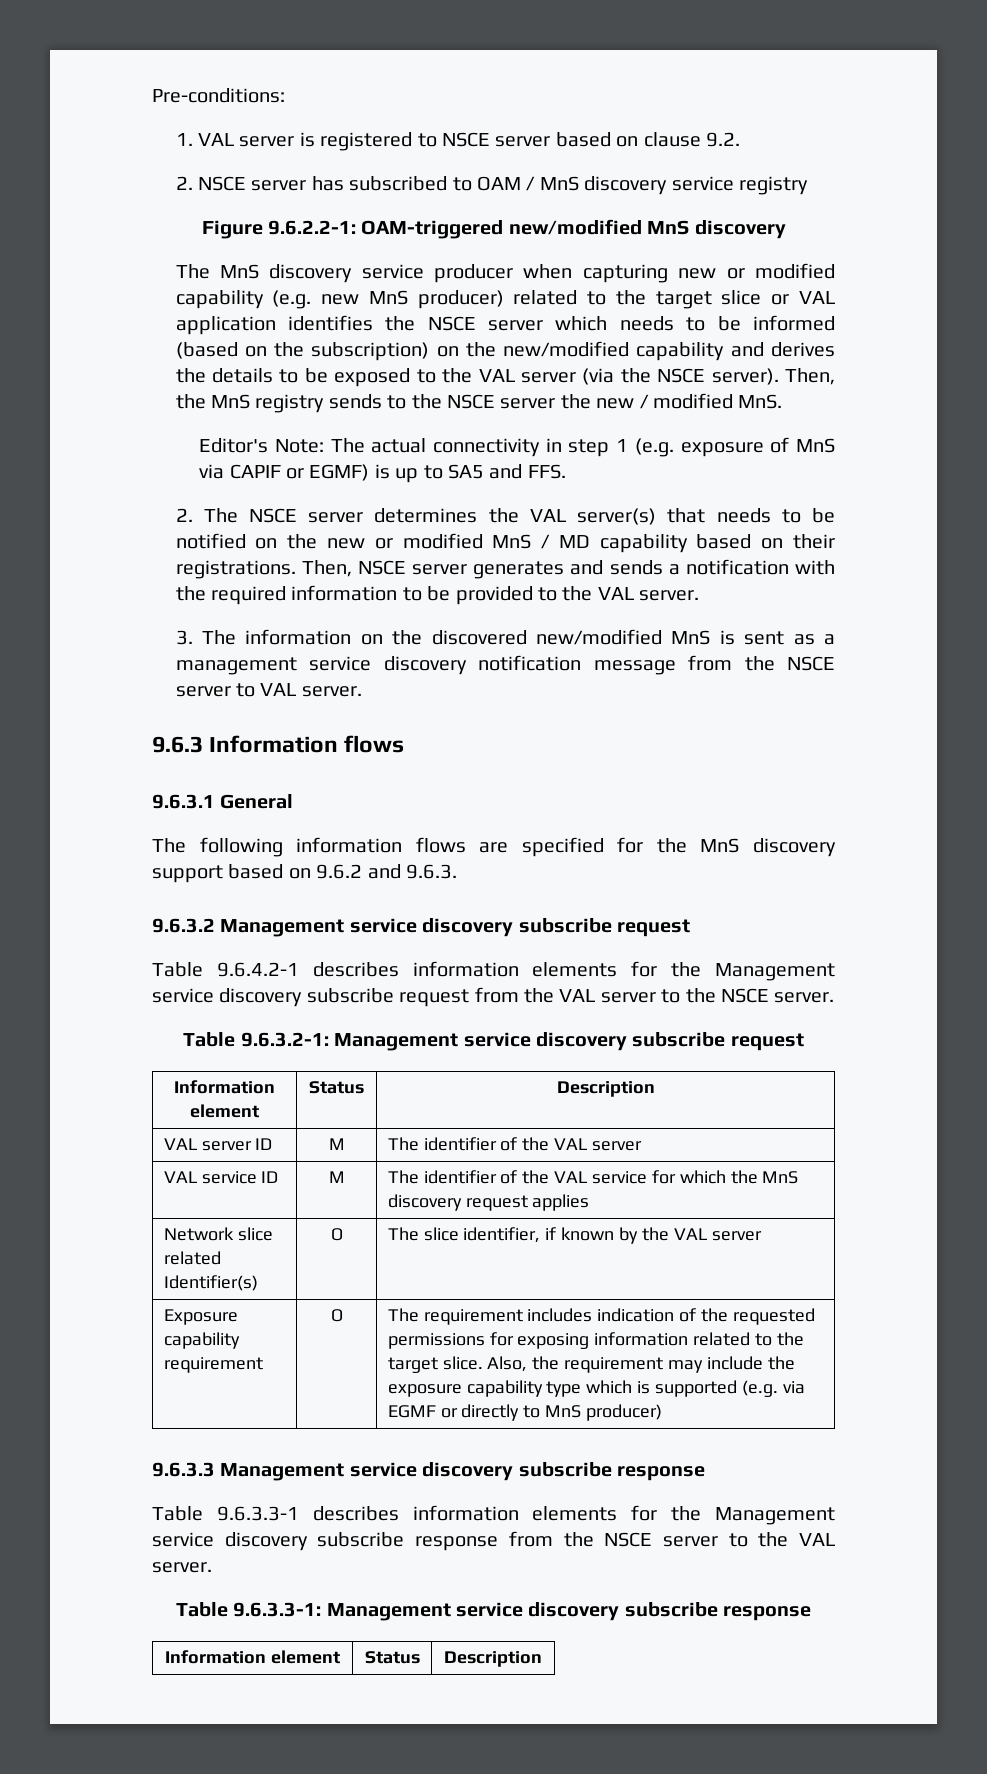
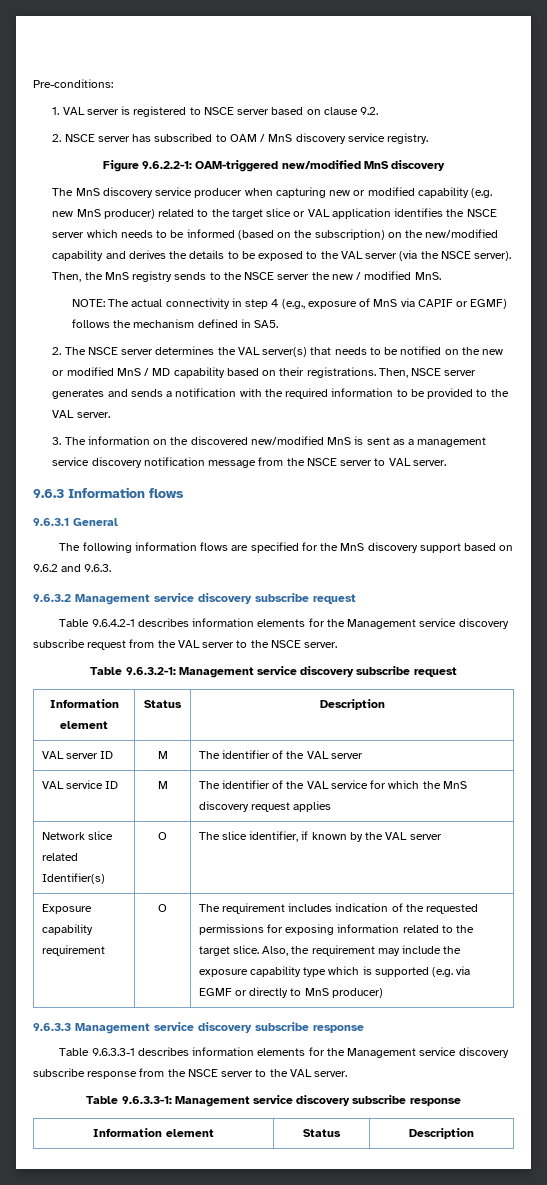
[739,176,809,195] registry -> [387,133,429,144] registry.
[199,438,324,453] Editor's Note: -> [71,299,105,307] NOTE:
[616,438,674,457] 1 (e.g. -> [271,299,305,309] 4 (e.g.,
[374,464,566,483] is up to SA5 and FFS. -> [71,319,279,328] follows the mechanism defined in SA5.

